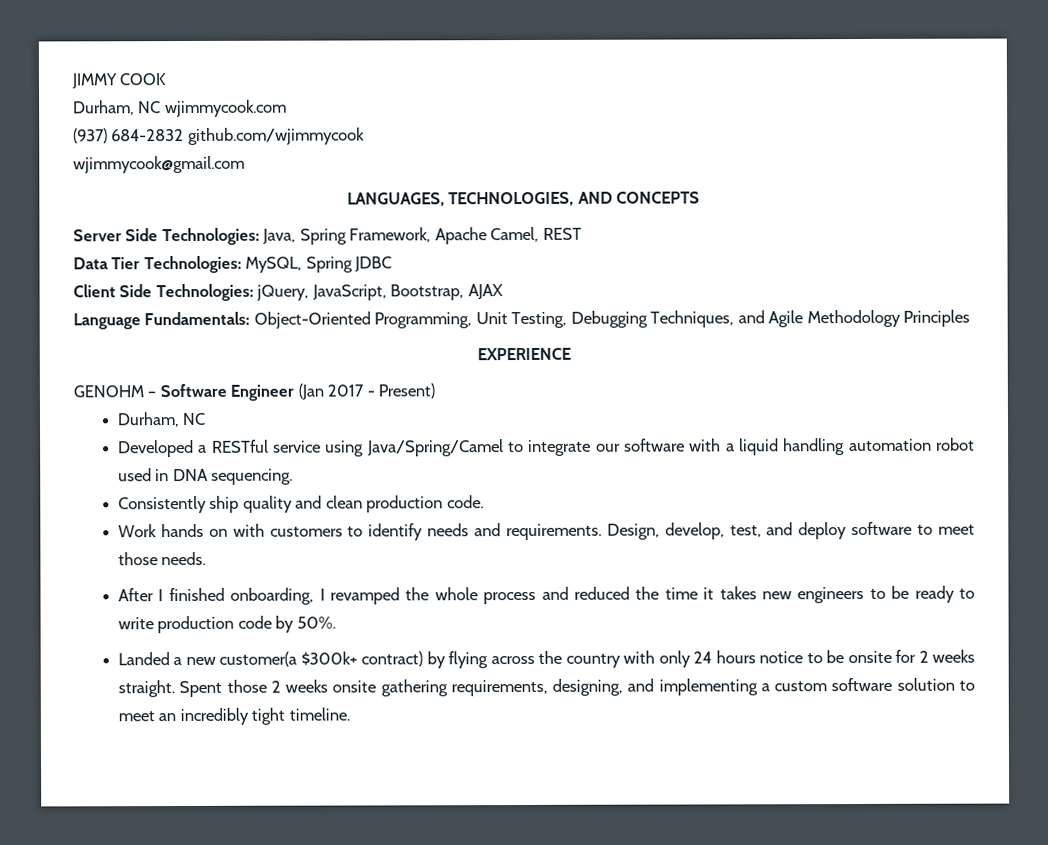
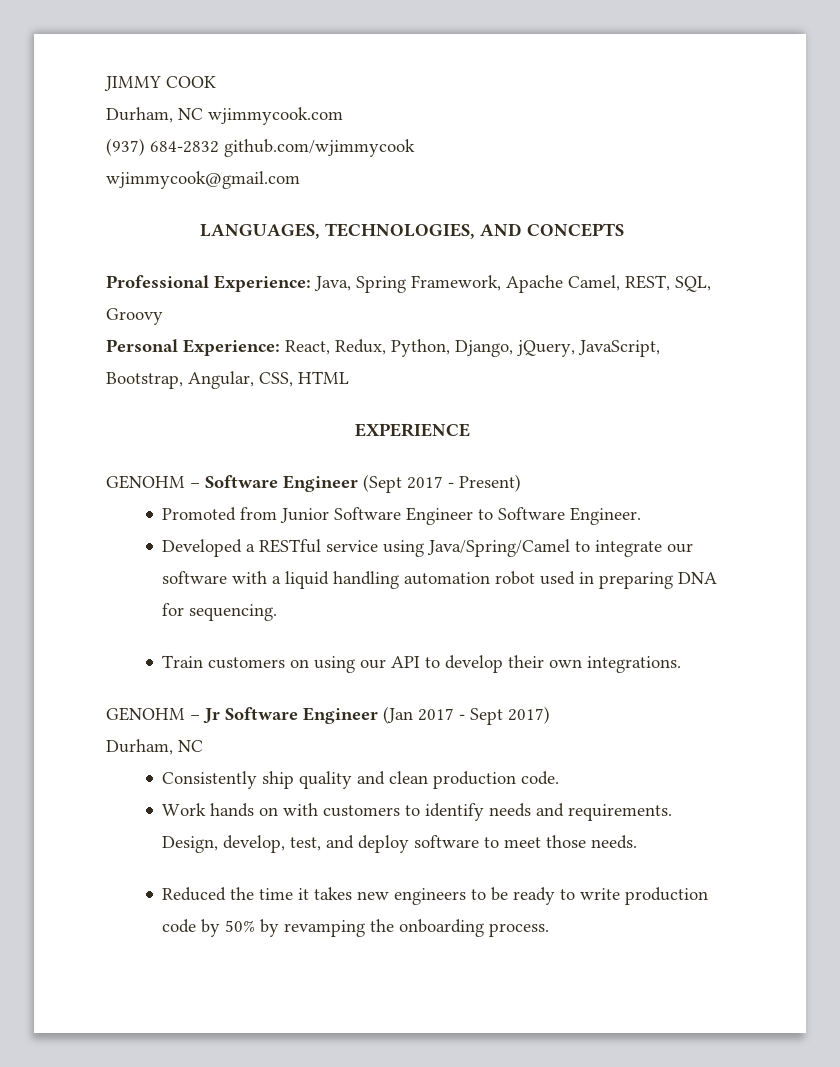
[73,227,260,246] Server Side Technologies: -> [106,275,311,292] Professional Experience:
[542,227,582,240] [73,255,393,274] [73,283,503,302] [73,309,971,330] REST // Data Tier Technologies: MySQL, Spring JDBC // Client Side Technologies: jQuery, JavaScript, Bootstrap, AJAX // Language Fundamentals: Object-Oriented Programming, Unit Testing, Debugging Techniques, and Agile Methodology Principles -> [625,275,711,292] [106,308,163,325] [106,339,660,357] [106,371,349,389] REST, SQL, Groovy // Personal Experience: React, Redux, Python, Django, jQuery, JavaScript, Bootstrap, Angular, CSS, HTML
[297,383,324,400] (Jan -> [363,474,402,493] (Sept
[116,412,207,428] Durham, NC -> [162,507,642,525] Promoted from Junior Software Engineer to Software Engineer.
[172,468,294,485] DNA sequencing. -> [599,572,718,589] [162,603,278,621] [162,655,682,673] [106,706,550,725] [106,739,203,755] preparing DNA for sequencing. // Train customers on using our API to develop their own integrations. // GENOHM – Jr Software Engineer (Jan 2017 - Sept 2017) // Durham, NC
[117,586,630,605] After I finished onboarding, I revamped the whole process and reduced -> [162,887,227,901] Reduced
[296,616,336,629] [117,649,975,669] [117,677,976,698] [117,707,350,726] 50%. // Landed a new customer(a $300k+ contract) by flying across the country with only 24 hours notice to be onsite for 2 weeks straight. Spent those 2 weeks onsite gathering requirements, designing, and implementing a custom software solution to meet an incredibly tight timeline. -> [225,919,550,937] 50% by revamping the onboarding process.

